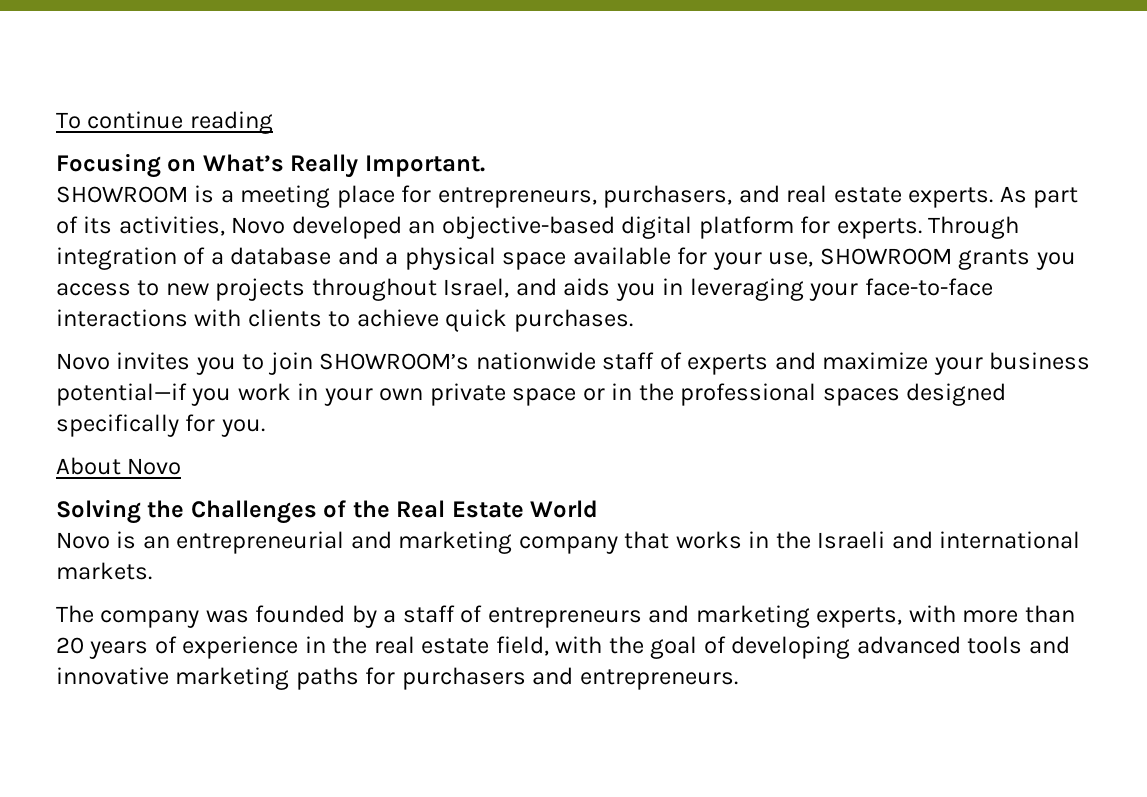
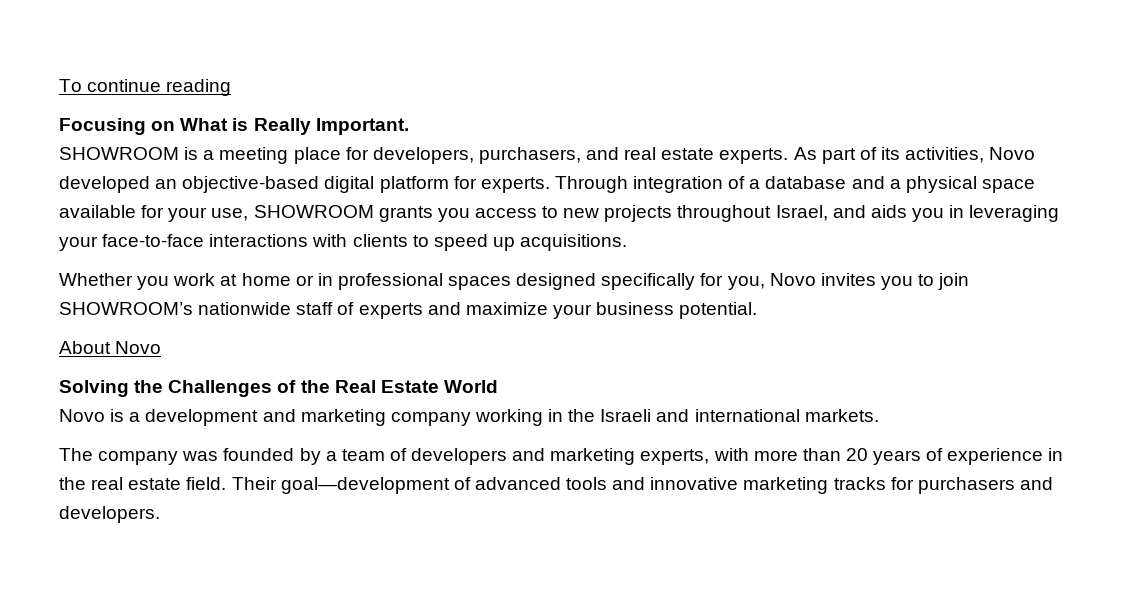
[202,154,284,172] What’s -> [180,118,249,131] What is
[437,187,597,208] entrepreneurs, -> [372,147,474,164] developers,
[356,309,633,332] achieve quick purchases. // -> [433,234,628,251] [59,273,765,290] speed up acquisitions. // Whether you work at home or in professional spaces designed specifically for you,
[56,383,1007,406] [56,414,265,437] potential—if you work in your own private space or in the professional spaces designed specifically for you. -> [679,302,758,319] potential.
[142,531,345,554] an entrepreneurial -> [129,409,259,426] a development
[624,531,742,549] that works -> [474,409,543,426] working
[402,605,642,628] staff of entrepreneurs -> [341,448,508,465] team of developers
[495,636,851,659] field, with the goal of developing -> [186,477,471,494] field. Their goal—development of
[295,667,359,690] paths -> [833,477,886,490] tracks
[579,669,738,690] entrepreneurs. -> [59,506,160,523] developers.

